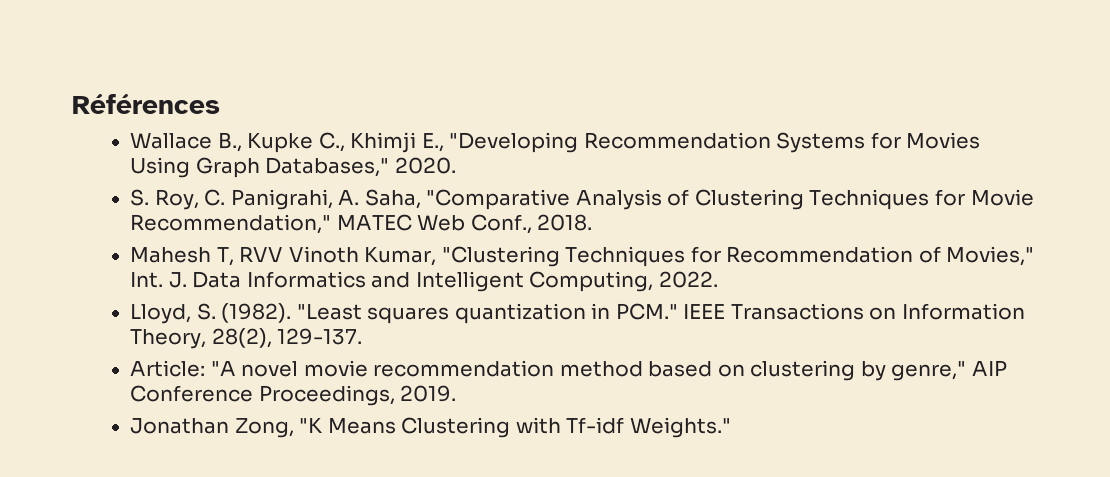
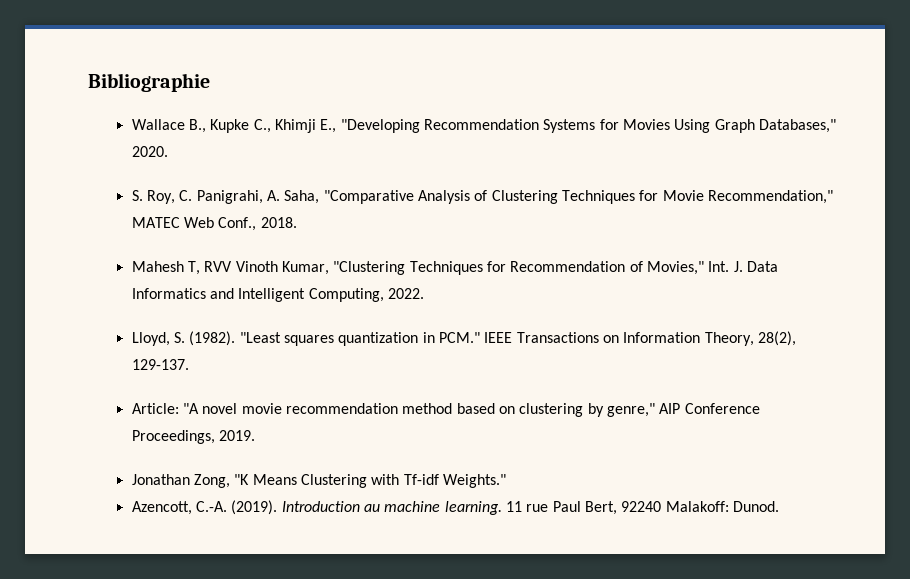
[72,94,220,114] Références -> [88,73,210,92] Bibliographie
(731, 427) none -> [131,500,779,515] // Azencott, C.-A. (2019). Introduction au machine learning. 11 rue Paul Bert, 92240 Malakoff: Dunod.

